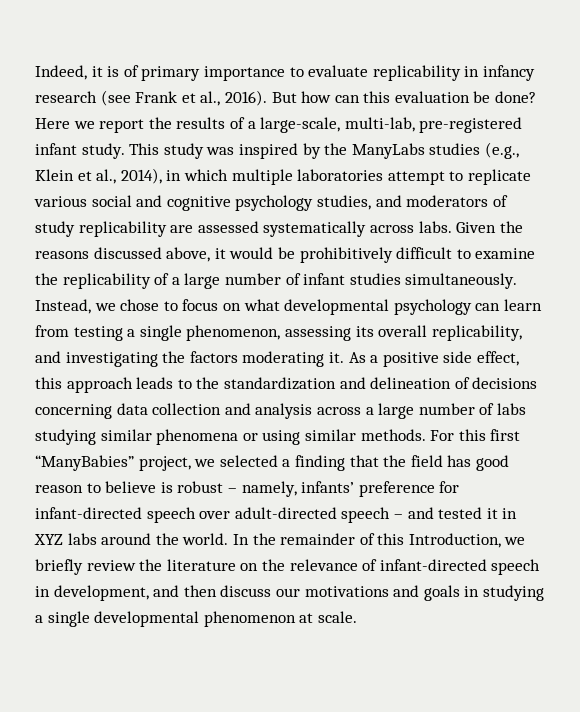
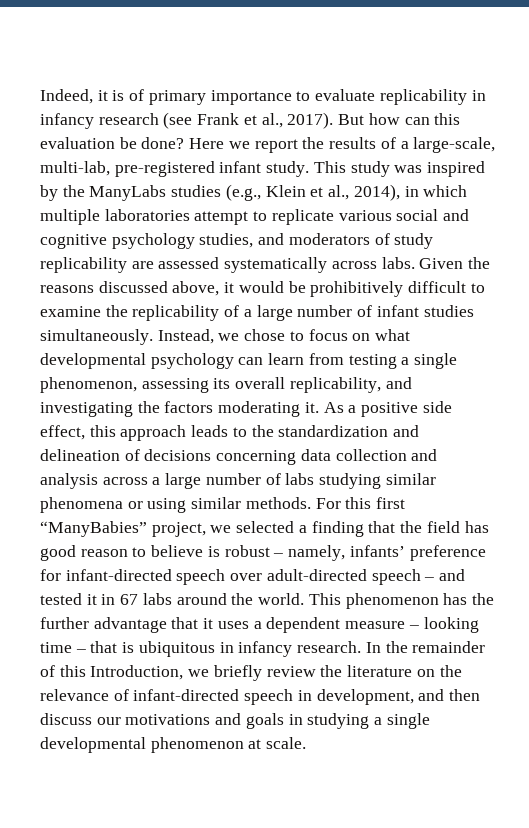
[224,90,267,106] 2016). -> [287,112,334,129] 2017).
[34,534,63,545] XYZ -> [120,594,139,605] 67
(229, 539) none -> [308,593,494,609] [40,617,479,633] [40,641,362,657] This phenomenon has the further advantage that it uses a dependent measure – looking time – that is ubiquitous in infancy research.

